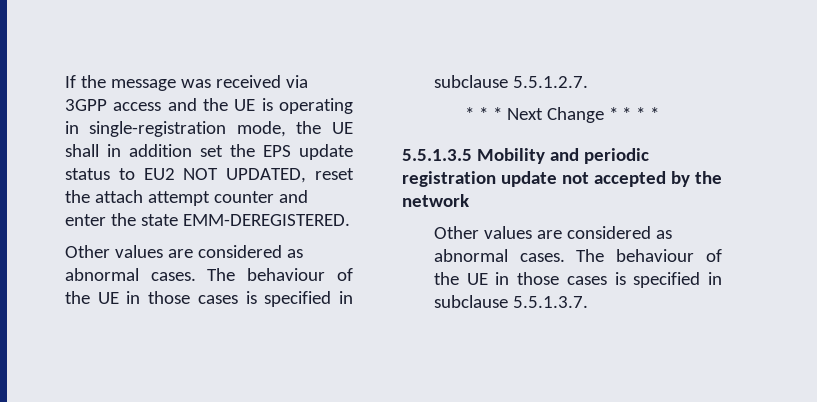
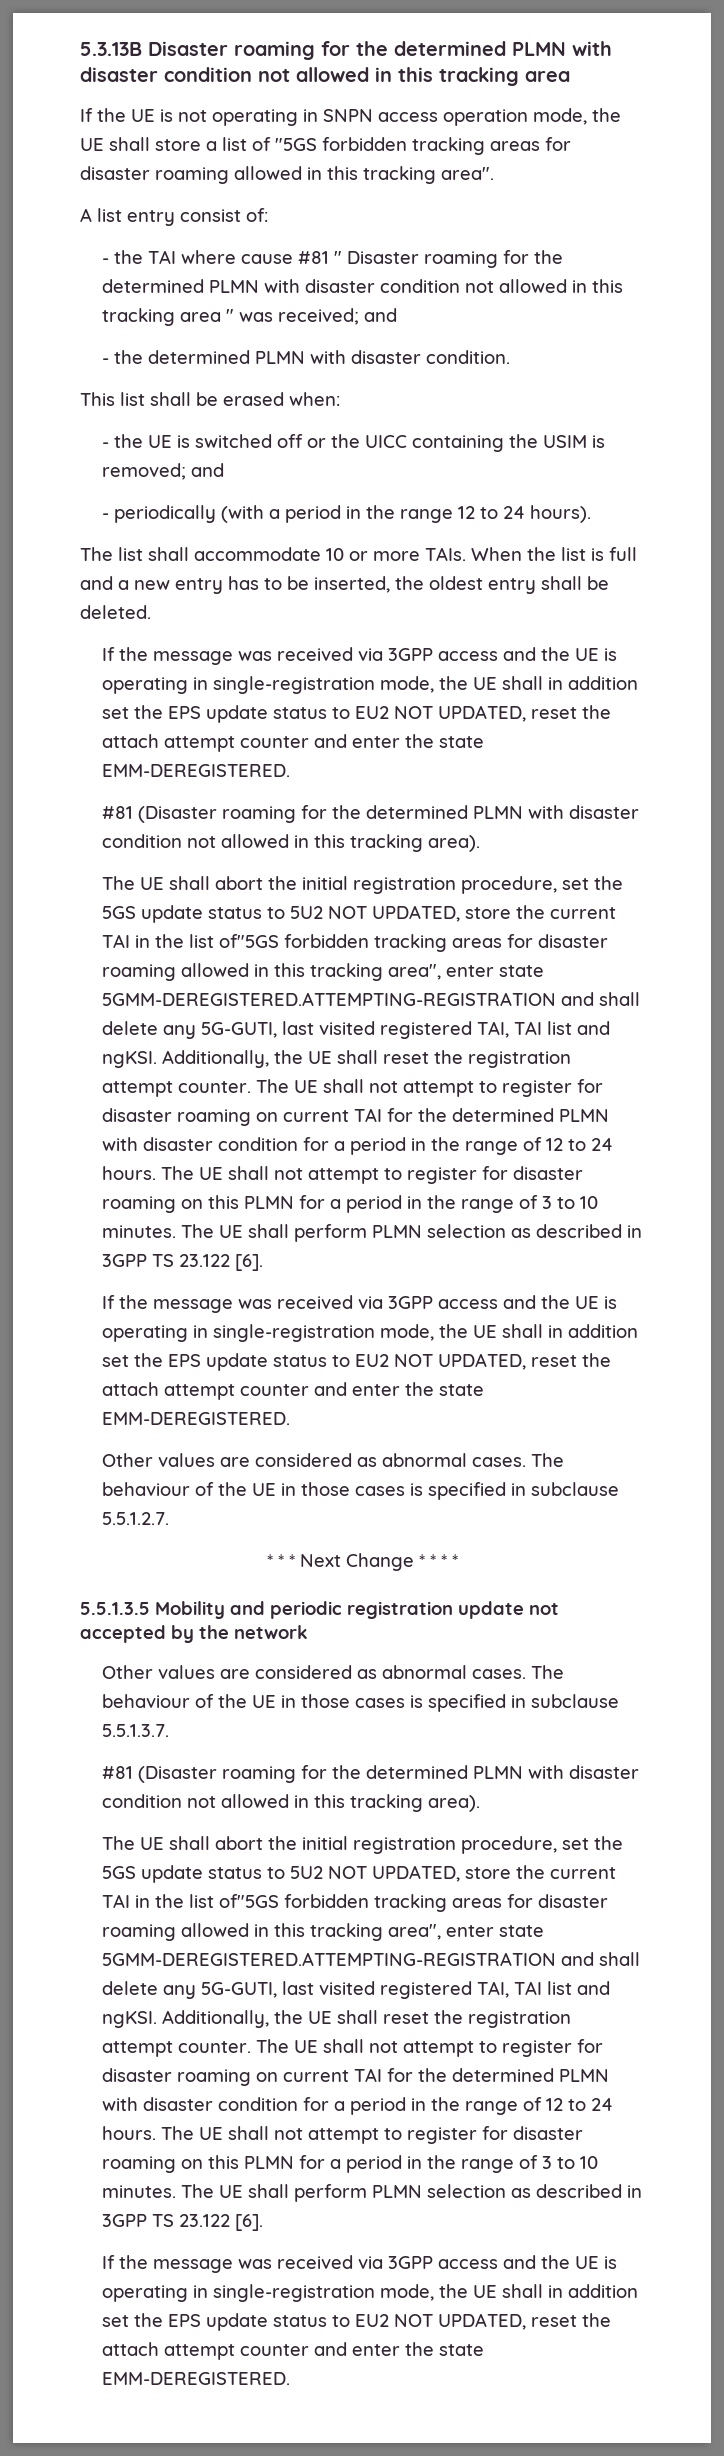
(64, 81) none -> [80,41,612,60] [80,67,570,86] [80,108,621,126] [80,137,571,155] [80,166,494,184] [80,208,268,226] [102,250,564,268] [102,279,624,293] [102,308,398,326] [102,350,511,364] [80,392,340,406] [102,434,606,452] [102,463,225,480] [102,505,592,523] [80,547,637,561] [80,576,609,594] [80,605,151,619] [102,647,618,665] [102,676,639,694] [102,705,612,723] [102,734,485,752] [102,764,291,777] [102,805,640,823] [102,834,481,852] [102,876,624,894] [102,905,617,923] [102,934,609,952] [102,963,545,981] [102,992,641,1006] [102,1021,611,1039] [102,1050,572,1068] [102,1079,604,1097] [102,1108,610,1126] [102,1137,614,1155] [102,1166,584,1184] [102,1195,599,1213] [102,1224,643,1242] [102,1254,264,1271] 5.3.13B Disaster roaming for the determined PLMN with disaster condition not allowed in this tracking area // If the UE is not operating in SNPN access operation mode, the UE shall store a list of "5GS forbidden tracking areas for disaster roaming allowed in this tracking area". // A list entry consist of: // - the TAI where cause #81 " Disaster roaming for the determined PLMN with disaster condition not allowed in this tracking area " was received; and // - the determined PLMN with disaster condition. // This list shall be erased when: // - the UE is switched off or the UICC containing the USIM is removed; and // - periodically (with a period in the range 12 to 24 hours). // The list shall accommodate 10 or more TAIs. When the list is full and a new entry has to be inserted, the oldest entry shall be deleted. // If the message was received via 3GPP access and the UE is operating in single-registration mode, the UE shall in addition set the EPS update status to EU2 NOT UPDATED, reset the attach attempt counter and enter the state EMM-DEREGISTERED. // #81 (Disaster roaming for the determined PLMN with disaster condition not allowed in this tracking area). // The UE shall abort the initial registration procedure, set the 5GS update status to 5U2 NOT UPDATED, store the current TAI in the list of"5GS forbidden tracking areas for disaster roaming allowed in this tracking area", enter state 5GMM-DEREGISTERED.ATTEMPTING-REGISTRATION and shall delete any 5G-GUTI, last visited registered TAI, TAI list and ngKSI. Additionally, the UE shall reset the registration attempt counter. The UE shall not attempt to register for disaster roaming on current TAI for the determined PLMN with disaster condition for a period in the range of 12 to 24 hours. The UE shall not attempt to register for disaster roaming on this PLMN for a period in the range of 3 to 10 minutes. The UE shall perform PLMN selection as described in 3GPP TS 23.122 [6]. //
(588, 302) none -> [102,1765,640,1783] [102,1794,481,1812] [102,1836,624,1854] [102,1865,617,1883] [102,1894,609,1912] [102,1923,545,1941] [102,1952,641,1966] [102,1981,611,1999] [102,2010,572,2028] [102,2039,604,2057] [102,2068,610,2086] [102,2097,614,2115] [102,2126,584,2144] [102,2155,599,2173] [102,2184,643,2202] [102,2214,264,2231] [102,2255,618,2273] [102,2284,639,2302] [102,2313,612,2331] [102,2342,485,2360] [102,2372,291,2385] // #81 (Disaster roaming for the determined PLMN with disaster condition not allowed in this tracking area). // The UE shall abort the initial registration procedure, set the 5GS update status to 5U2 NOT UPDATED, store the current TAI in the list of"5GS forbidden tracking areas for disaster roaming allowed in this tracking area", enter state 5GMM-DEREGISTERED.ATTEMPTING-REGISTRATION and shall delete any 5G-GUTI, last visited registered TAI, TAI list and ngKSI. Additionally, the UE shall reset the registration attempt counter. The UE shall not attempt to register for disaster roaming on current TAI for the determined PLMN with disaster condition for a period in the range of 12 to 24 hours. The UE shall not attempt to register for disaster roaming on this PLMN for a period in the range of 3 to 10 minutes. The UE shall perform PLMN selection as described in 3GPP TS 23.122 [6]. // If the message was received via 3GPP access and the UE is operating in single-registration mode, the UE shall in addition set the EPS update status to EU2 NOT UPDATED, reset the attach attempt counter and enter the state EMM-DEREGISTERED.

